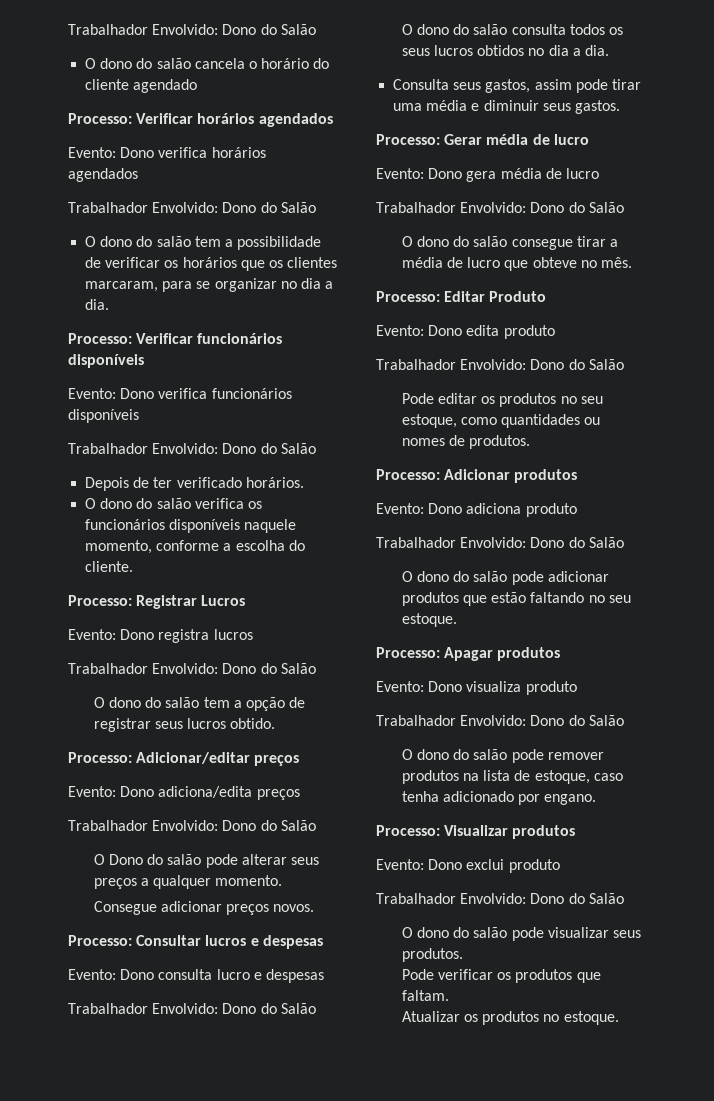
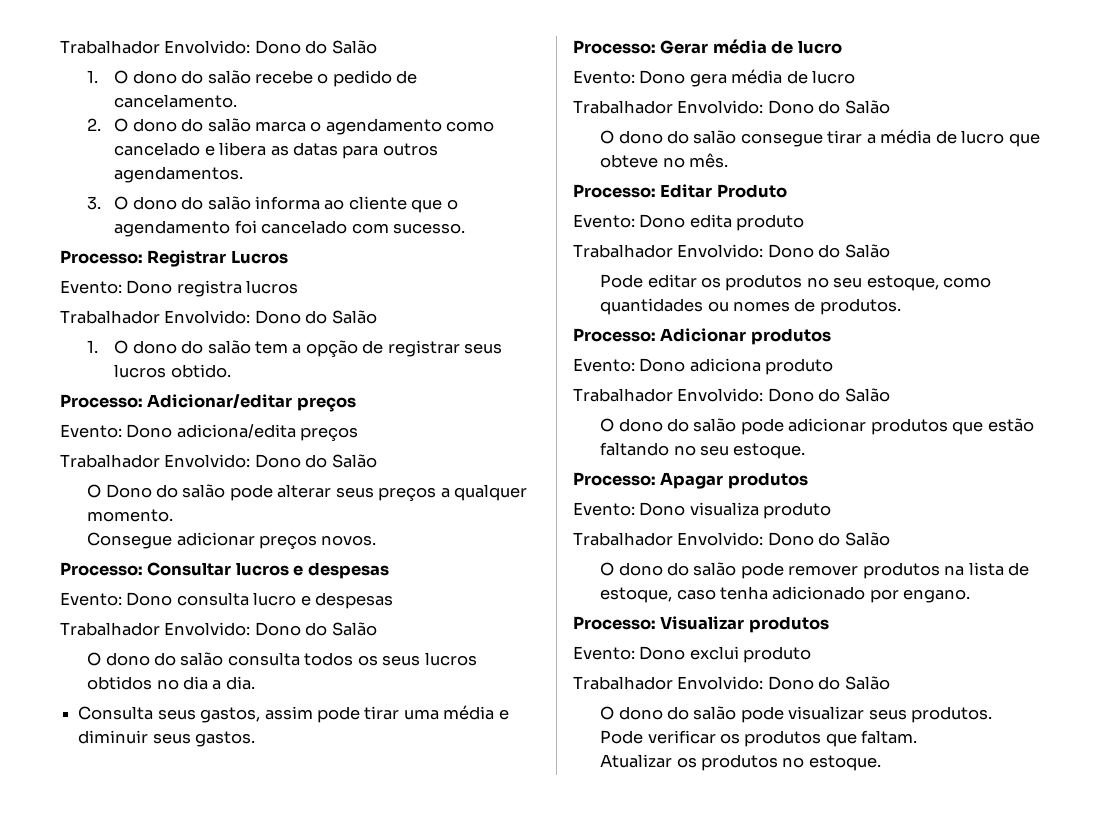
[68,24,316,35] [85,58,330,69] [85,79,198,93] [68,113,333,127] [68,147,266,158] [68,168,138,182] [68,202,316,213] [85,236,322,250] [85,257,338,271] [85,278,334,292] [85,299,110,310] [68,333,283,344] [68,354,144,368] [68,388,292,399] [68,409,139,423] [68,443,316,454] [85,477,304,491] [85,498,262,509] [85,519,297,533] [85,540,305,554] [85,561,134,572] Trabalhador Envolvido: Dono do Salão // O dono do salão cancela o horário do cliente agendado // Processo: Verificar horários agendados // Evento: Dono verifica horários agendados // Trabalhador Envolvido: Dono do Salão // O dono do salão tem a possibilidade de verificar os horários que os clientes marcaram, para se organizar no dia a dia. // Processo: Verificar funcionários disponíveis // Evento: Dono verifica funcionários disponíveis // Trabalhador Envolvido: Dono do Salão // Depois de ter verificado horários. // O dono do salão verifica os funcionários disponíveis naquele momento, conforme a escolha do cliente. -> [60,40,377,54] [87,70,418,87] [114,94,238,108] [87,118,495,135] [114,142,438,159] [114,166,244,183] [87,196,458,213] [114,220,466,237] Trabalhador Envolvido: Dono do Salão // 1. O dono do salão recebe o pedido de cancelamento. // 2. O dono do salão marca o agendamento como cancelado e libera as datas para outros agendamentos. // 3. O dono do salão informa ao cliente que o agendamento foi cancelado com sucesso.
(316, 668) none -> [87,340,99,353] 1.

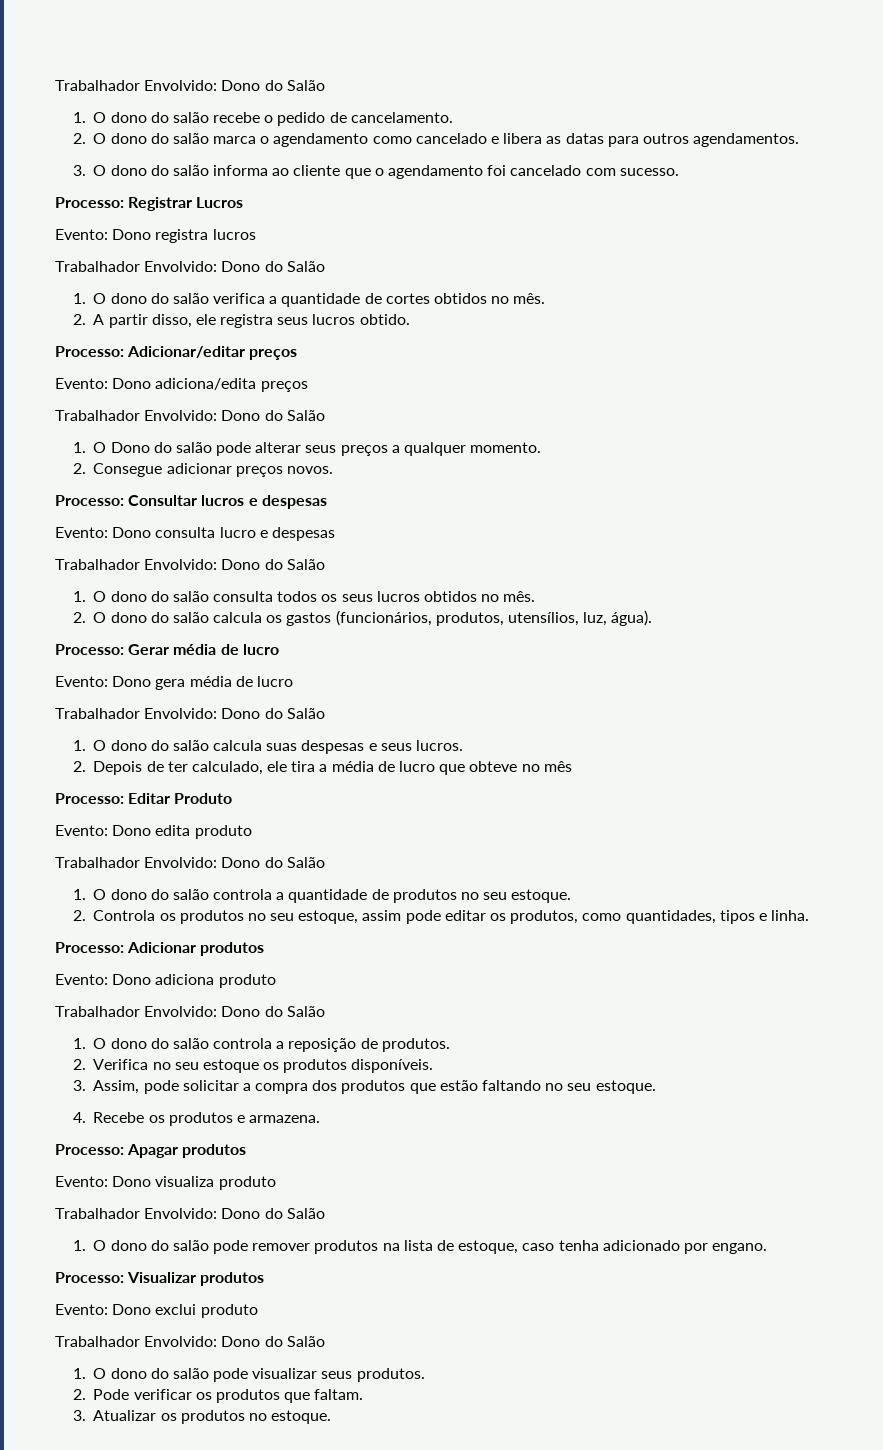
[255,340,460,357] tem a opção de registrar -> [213,293,546,307] [72,314,274,328] verifica a quantidade de cortes obtidos no mês. // 2. A partir disso, ele registra
(377, 461) none -> [72,442,86,453] 1.
(174, 515) none -> [72,463,86,474] 2.
(377, 629) none -> [72,591,86,602] 1.
[183,676,255,690] [78,705,509,723] [78,730,256,747] dia a dia. // Consulta seus gastos, assim pode tirar uma média e diminuir seus gastos. -> [503,591,536,602] [72,610,653,626] mês. // 2. O dono do salão calcula os gastos (funcionários, produtos, utensílios, luz, água).
[600,130,863,147] O dono do salão consegue tirar -> [72,740,464,754] [72,761,316,775] 1. O dono do salão calcula suas despesas e seus lucros. // 2. Depois de ter calculado, ele tira
[689,153,729,168] mês. -> [543,761,572,772] mês
[600,274,697,288] Pode editar -> [72,889,572,903] [72,910,156,921] 1. O dono do salão controla a quantidade de produtos no seu estoque. // 2. Controla
[943,277,992,288] [600,298,901,315] como quantidades ou nomes de produtos. -> [362,910,810,924] assim pode editar os produtos, como quantidades, tipos e linha.
[600,418,867,435] O dono do salão pode adicionar -> [72,1038,450,1052] [72,1059,434,1073] [72,1080,338,1094] 1. O dono do salão controla a reposição de produtos. // 2. Verifica no seu estoque os produtos disponíveis. // 3. Assim, pode solicitar a compra dos
(806, 451) none -> [72,1112,321,1126] // 4. Recebe os produtos e armazena.
(890, 539) none -> [72,1240,86,1251] 1.
(890, 683) none -> [72,1368,86,1379] 1.
(993, 714) none -> [72,1389,86,1400] 2.
(918, 737) none -> [72,1410,86,1421] 3.

